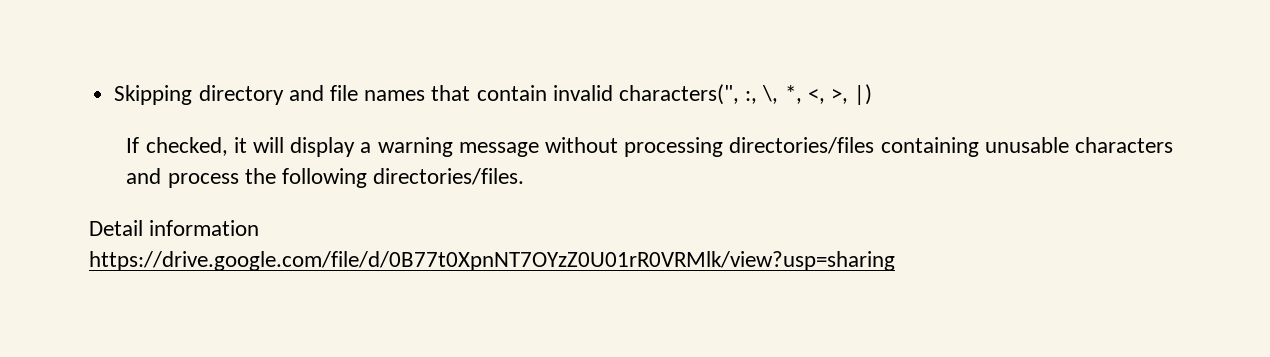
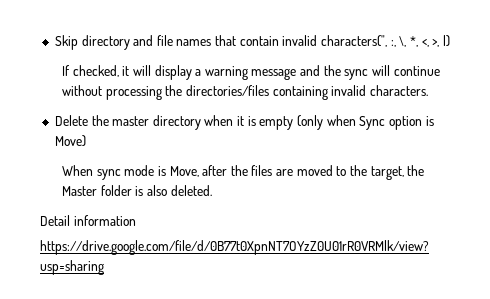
[114,85,193,105] Skipping -> [54,35,78,50] Skip
(539, 149) none -> [300,65,440,80] and the sync will continue
(724, 147) none -> [165,85,183,96] the
[984,137,1174,153] [126,168,525,188] unusable characters and process the following directories/files. -> [331,85,428,96] [54,115,434,130] [54,135,86,147] [61,165,425,180] [61,185,212,196] invalid characters. // Delete the master directory when it is empty (only when Sync option is Move) // When sync mode is Move, after the files are moved to the target, the Master folder is also deleted.

